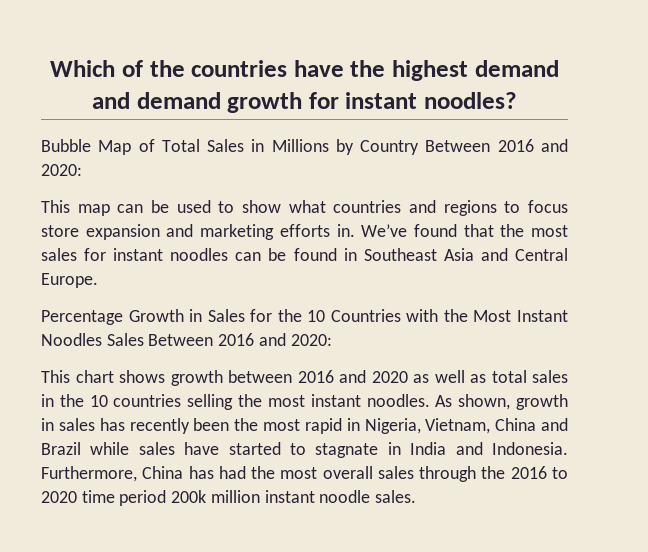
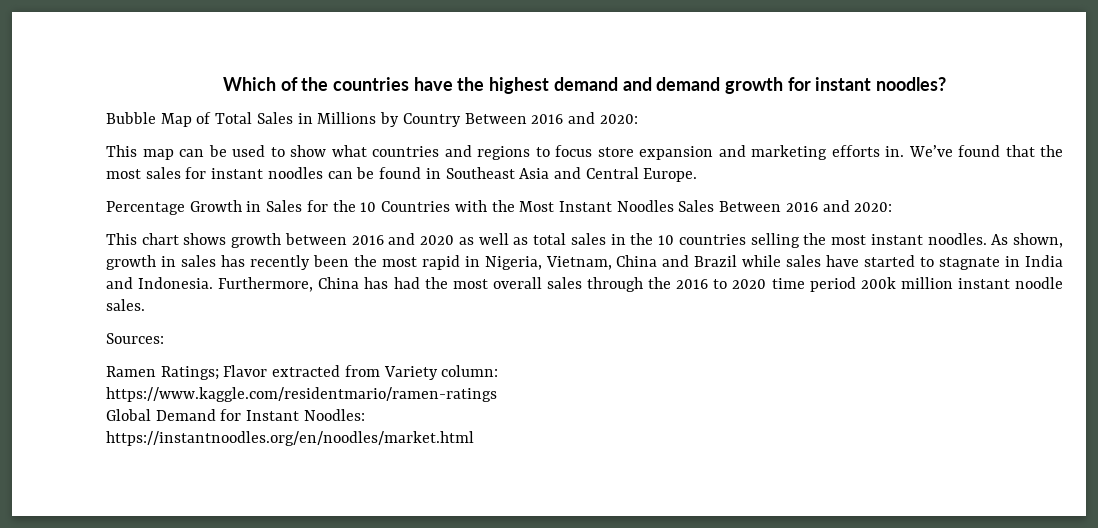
(417, 496) none -> [106,333,164,344] [106,365,499,380] [106,387,497,402] [106,409,365,421] [106,431,474,446] // Sources: // Ramen Ratings; Flavor extracted from Variety column: // https://www.kaggle.com/residentmario/ramen-ratings // Global Demand for Instant Noodles: // https://instantnoodles.org/en/noodles/market.html

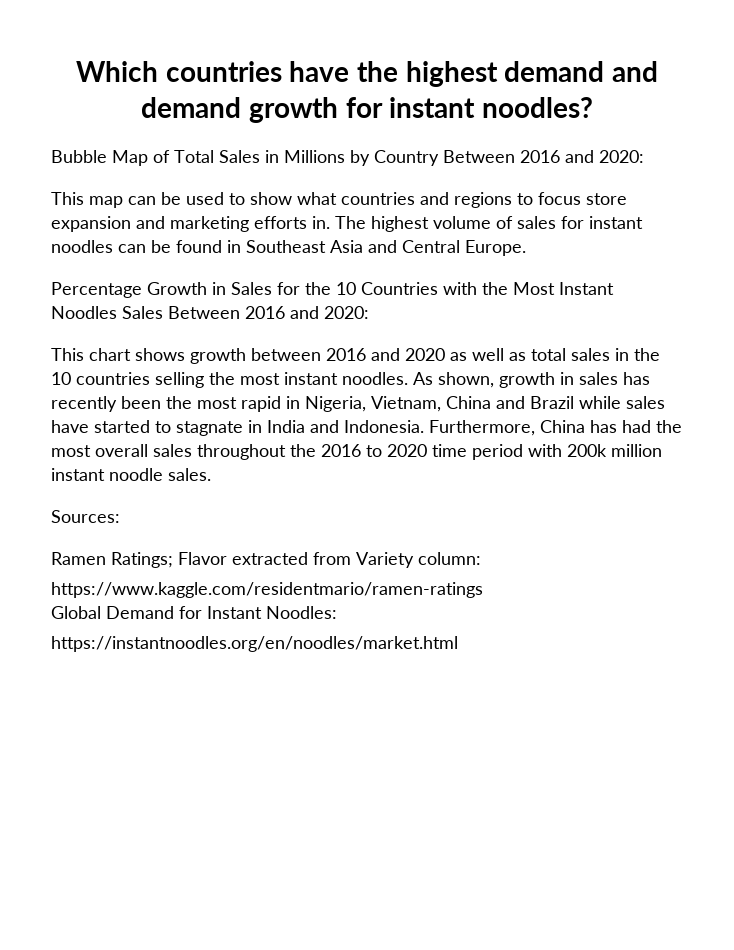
[280,77,329,91] of the -> (159, 71) none
[908,145,1063,157] [106,169,141,179] We’ve found that the most -> [335,216,513,232] The highest volume of
[587,277,644,292] through -> [197,444,286,460] throughout
(856, 284) none -> [528,444,562,457] with

